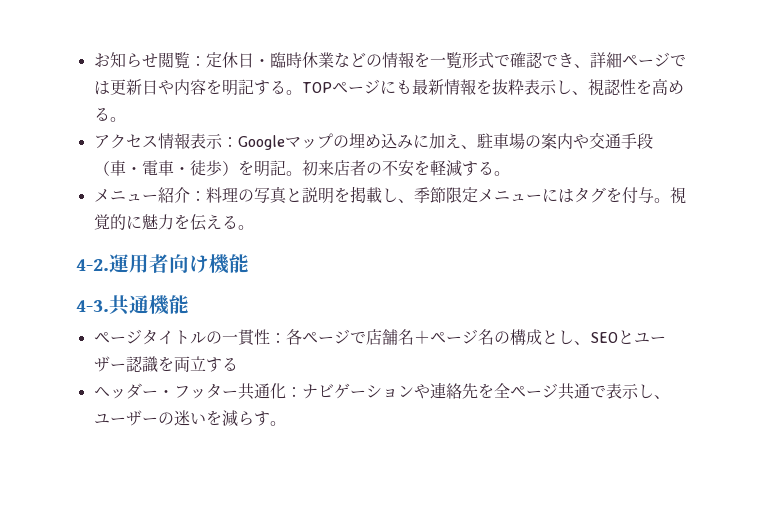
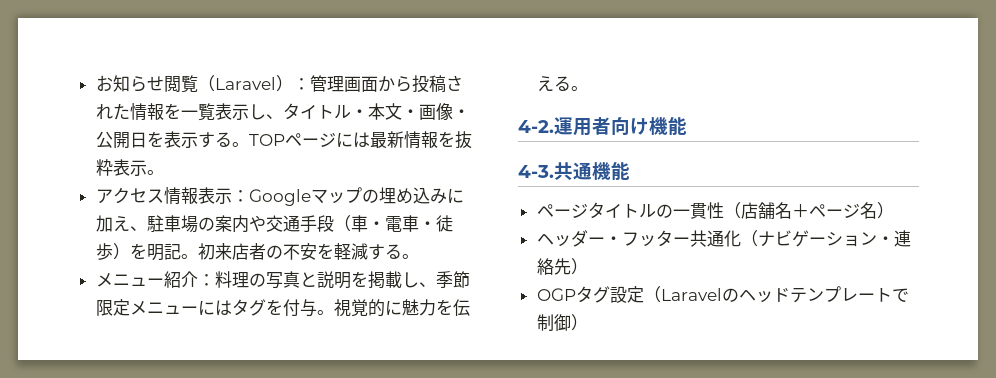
[189,52,686,69] [93,79,254,96] ：定休日・臨時休業などの情報を一覧形式で確認でき、詳細ページでは更新日や内容を明記 -> [197,75,463,93] [95,103,470,121] [95,131,198,149] （Laravel）：管理画面から投稿された情報を一覧表示し、タイトル・本文・画像・公開日を表示
[395,80,412,94] も -> [352,132,370,148] は
[555,78,684,96] [93,107,110,121] し、視認性を高める -> (147, 168) none
[269,329,366,345] ：各ページで -> [723,202,741,219] （
[493,329,666,345] [93,356,238,373] の構成とし、SEOとユーザー認識を両立する -> [876,202,894,219] ）
[285,387,302,397] ： -> [740,230,758,247] （
[413,382,670,400] [93,410,286,427] や連絡先を全ページ共通で表示し、ユーザーの迷いを減らす。 -> [876,230,911,247] [536,258,588,275] [536,286,909,303] [536,314,588,331] ・連絡先） // OGPタグ設定（Laravelのヘッドテンプレートで制御）

